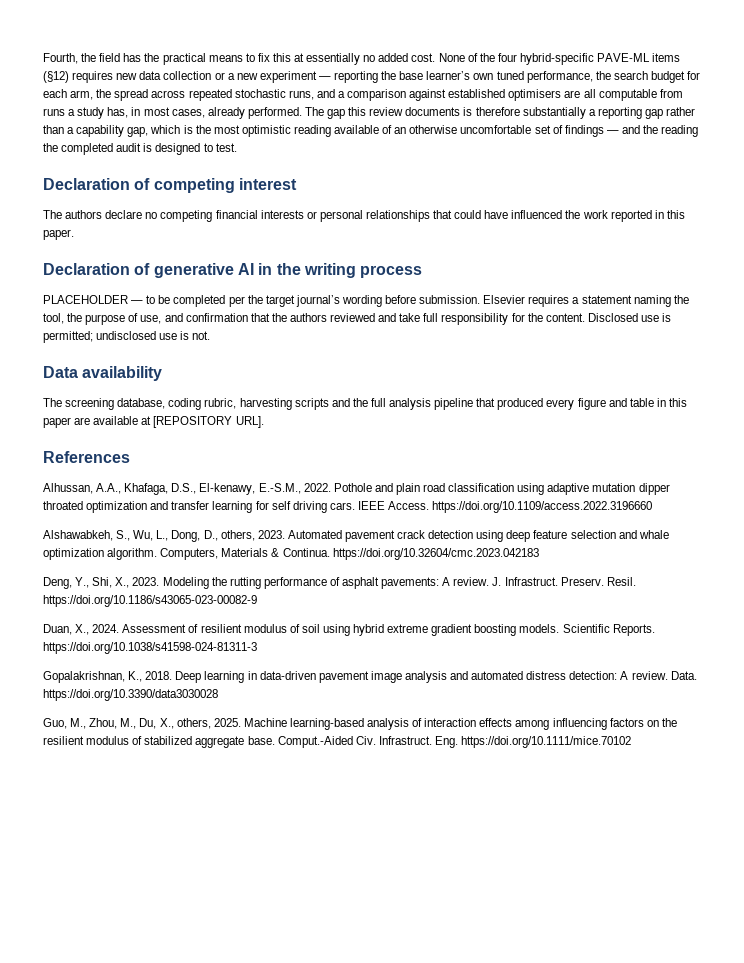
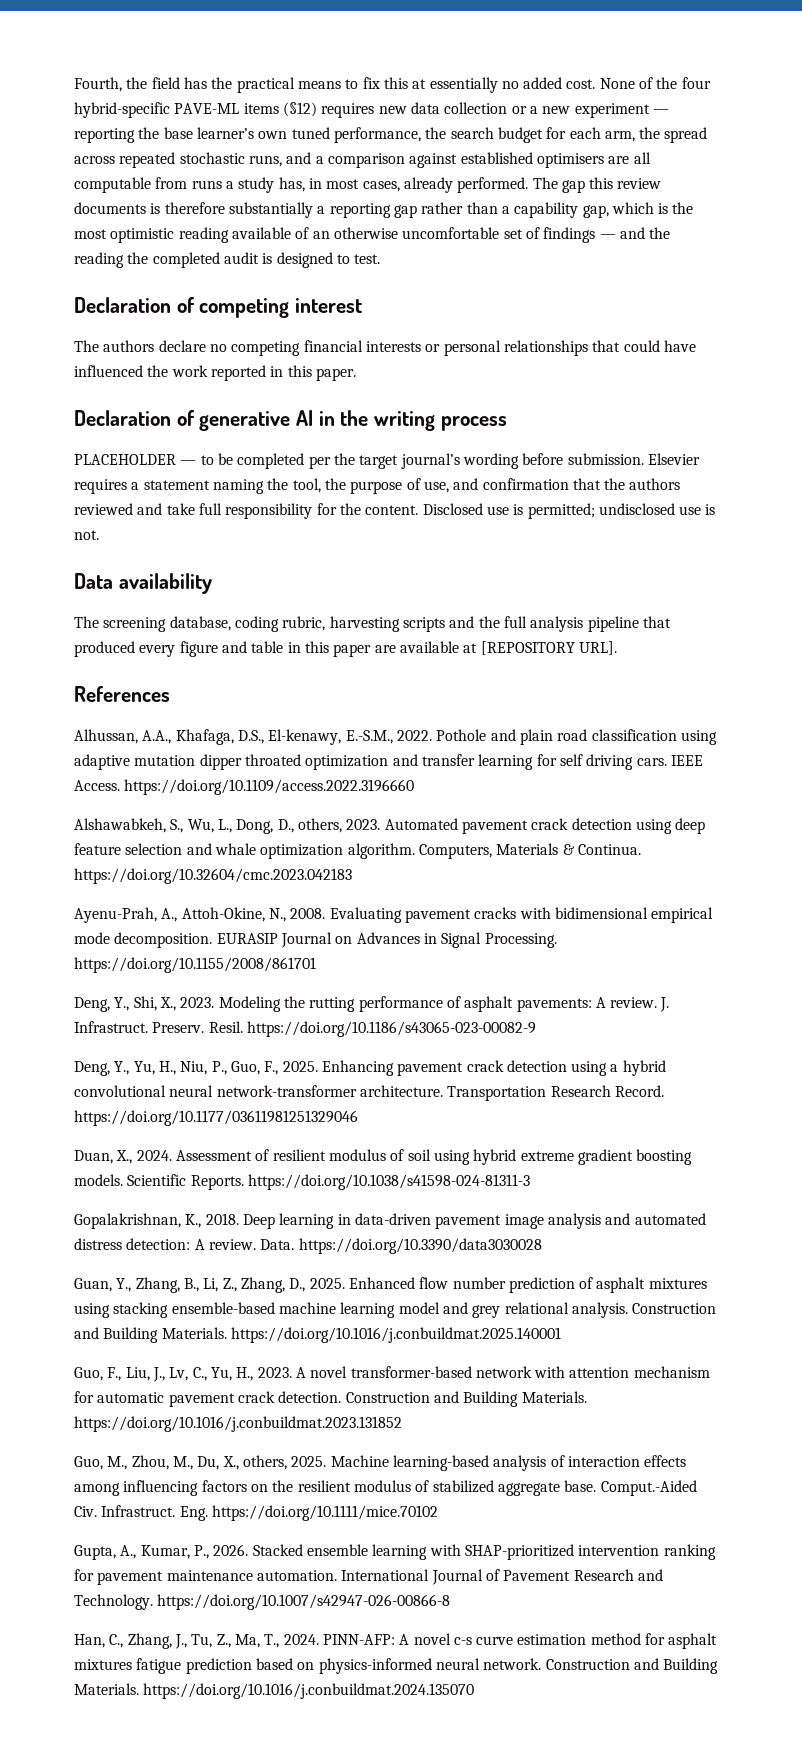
(539, 554) none -> [74,907,714,923] [74,932,557,948] [74,957,316,973] // Ayenu-Prah, A., Attoh-Okine, N., 2008. Evaluating pavement cracks with bidimensional empirical mode decomposition. EURASIP Journal on Advances in Signal Processing. https://doi.org/10.1155/2008/861701
(257, 601) none -> [74,1060,666,1076] [74,1085,664,1101] [74,1110,358,1126] // Deng, Y., Yu, H., Niu, P., Guo, F., 2025. Enhancing pavement crack detection using a hybrid convolutional neural network-transformer architecture. Transportation Research Record. https://doi.org/10.1177/03611981251329046
(218, 695) none -> [74,1277,707,1293] [74,1302,717,1318] [74,1327,561,1343] [74,1366,710,1382] [74,1391,587,1407] [74,1416,402,1432] // Guan, Y., Zhang, B., Li, Z., Zhang, D., 2025. Enhanced flow number prediction of asphalt mixtures using stacking ensemble-based machine learning model and grey relational analysis. Construction and Building Materials. https://doi.org/10.1016/j.conbuildmat.2025.140001 // Guo, F., Liu, J., Lv, C., Yu, H., 2023. A novel transformer-based network with attention mechanism for automatic pavement crack detection. Construction and Building Materials. https://doi.org/10.1016/j.conbuildmat.2023.131852
(632, 742) none -> [74,1544,716,1560] [74,1569,663,1585] [74,1594,451,1610] [74,1633,718,1649] [74,1658,719,1674] [74,1683,475,1699] // Gupta, A., Kumar, P., 2026. Stacked ensemble learning with SHAP-prioritized intervention ranking for pavement maintenance automation. International Journal of Pavement Research and Technology. https://doi.org/10.1007/s42947-026-00866-8 // Han, C., Zhang, J., Tu, Z., Ma, T., 2024. PINN-AFP: A novel c-s curve estimation method for asphalt mixtures fatigue prediction based on physics-informed neural network. Construction and Building Materials. https://doi.org/10.1016/j.conbuildmat.2024.135070

